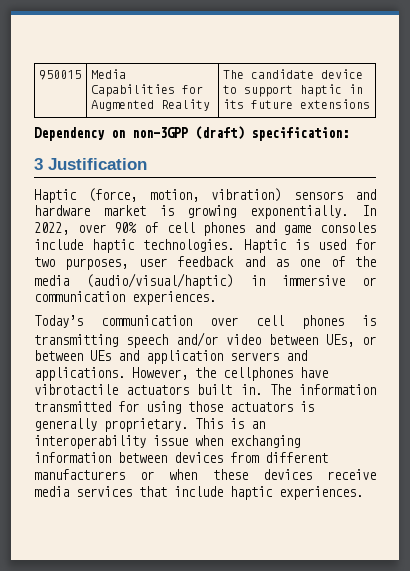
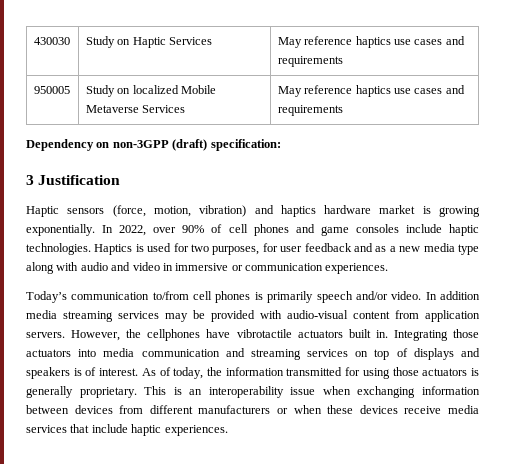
[38,70,81,80] [90,69,126,79] [90,84,203,97] [90,99,210,111] [222,69,363,79] [222,84,363,97] [222,99,370,109] 950015 | Media Capabilities for Augmented Reality | The candidate device to support haptic in its future extensions -> [33,37,70,45] [85,36,213,48] [277,36,465,48] [277,56,343,67] [33,86,70,94] [85,85,217,97] [85,105,186,113] [277,85,465,97] [277,105,343,116] 430030 | Study on Haptic Services | May reference haptics use cases and requirements // 950005 | Study on localized Mobile Metaverse Services | May reference haptics use cases and requirements
(77, 196) none -> [67,208,105,214] sensors
[293,189,376,200] sensors and -> [254,205,316,217] and haptics
[243,239,287,253] Haptic -> [94,244,133,255] Haptics
(129, 264) none -> [262,243,278,252] for
[299,256,376,267] [34,273,234,289] one of the media (audio/visual/haptic) -> [389,243,479,255] [26,262,160,274] a new media type along with audio and video
[210,317,238,326] over -> [152,291,189,300] to/from
[34,334,118,347] transmitting -> [267,291,314,303] primarily
[226,334,376,347] [34,350,307,364] [34,367,125,381] video between UEs, or between UEs and application servers and applications. -> [391,291,481,300] [26,310,480,322] [26,332,65,338] video. In addition media streaming services may be provided with audio-visual content from application servers.
[269,384,291,395] The -> [393,329,480,341] [26,348,481,360] [26,367,222,379] Integrating those actuators into media communication and streaming services on top of displays and speakers is of interest. As of today, the

